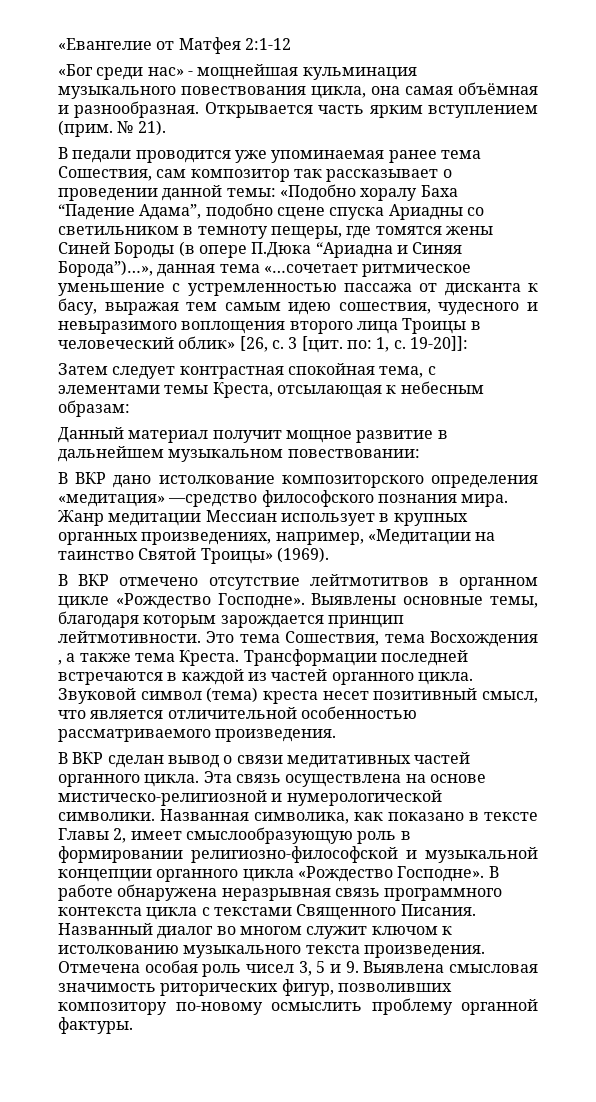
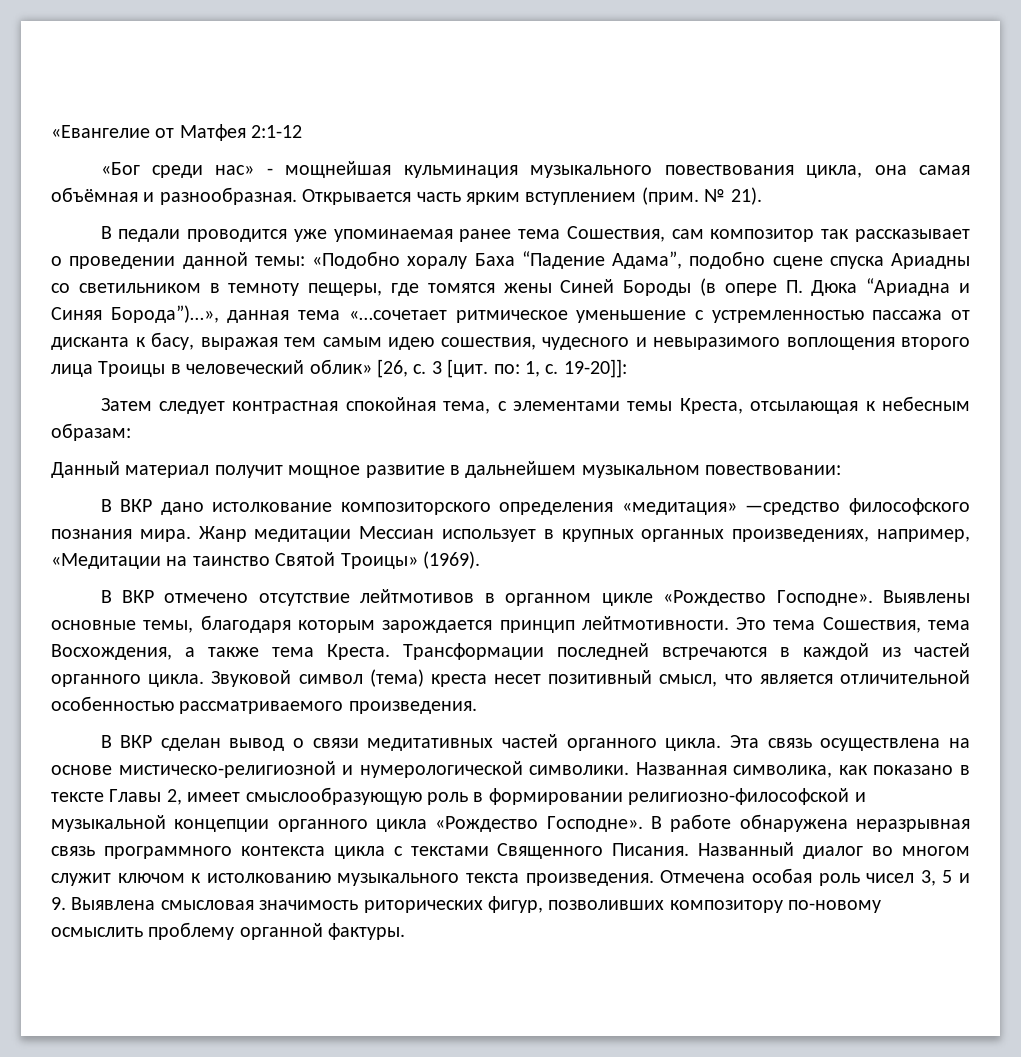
[251,242,312,258] П.Дюка -> [785,280,858,296] П. Дюка
[309,574,429,586] лейтмотитвов -> [360,589,475,603] лейтмотивов
[430,631,539,647] [58,660,62,665] Восхождения , -> [51,644,172,660] Восхождения,

